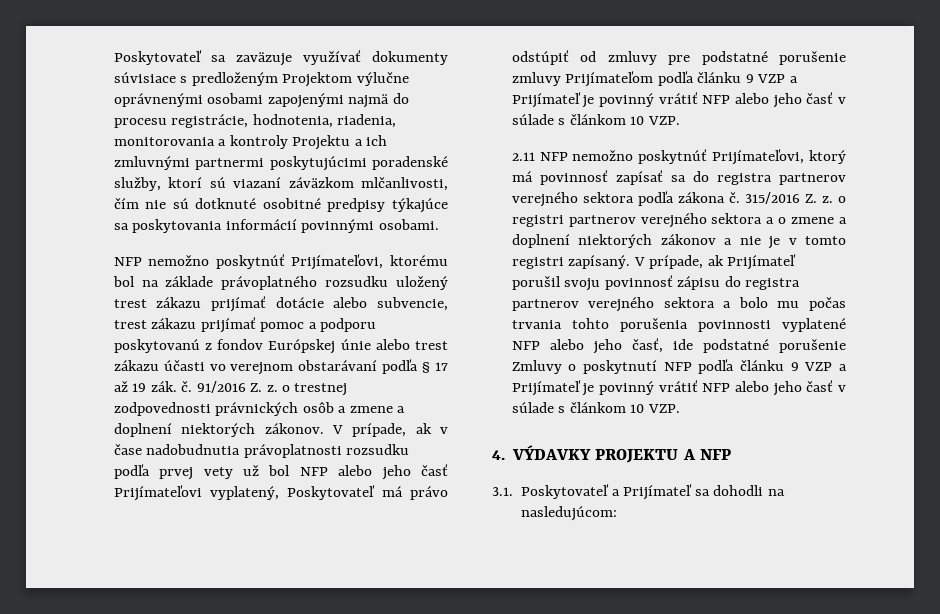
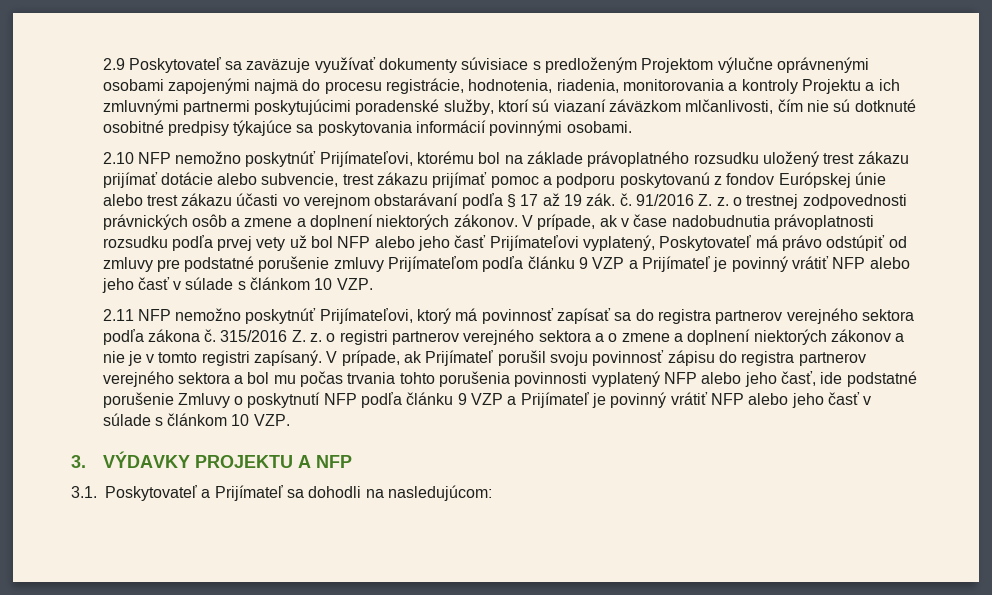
(113, 57) none -> [102,58,125,70] 2.9
(439, 224) none -> [102,152,134,164] 2.10
[738,297,768,308] bolo -> [247,372,270,384] bol
[782,318,846,332] vyplatené -> [591,371,660,387] vyplatený
[492,450,505,460] 4. -> [71,455,86,468] 3.

